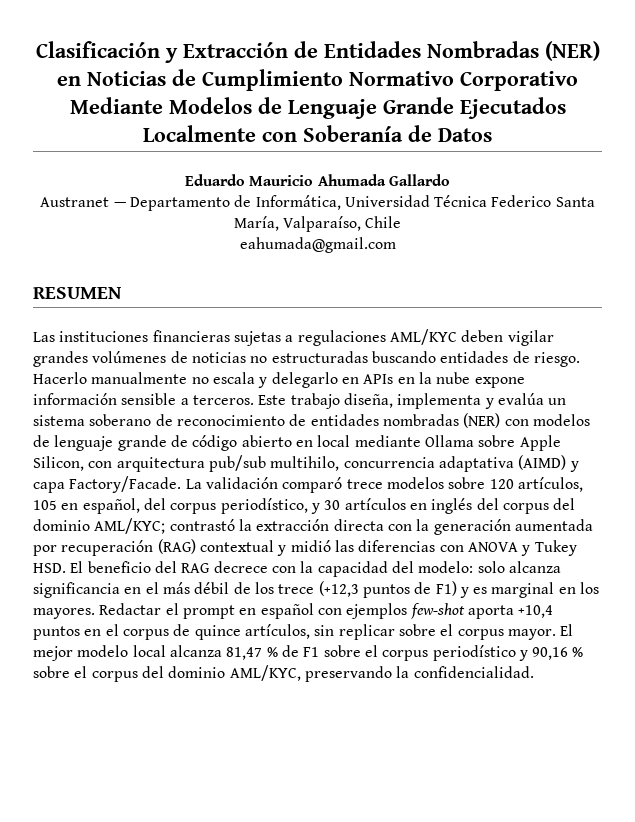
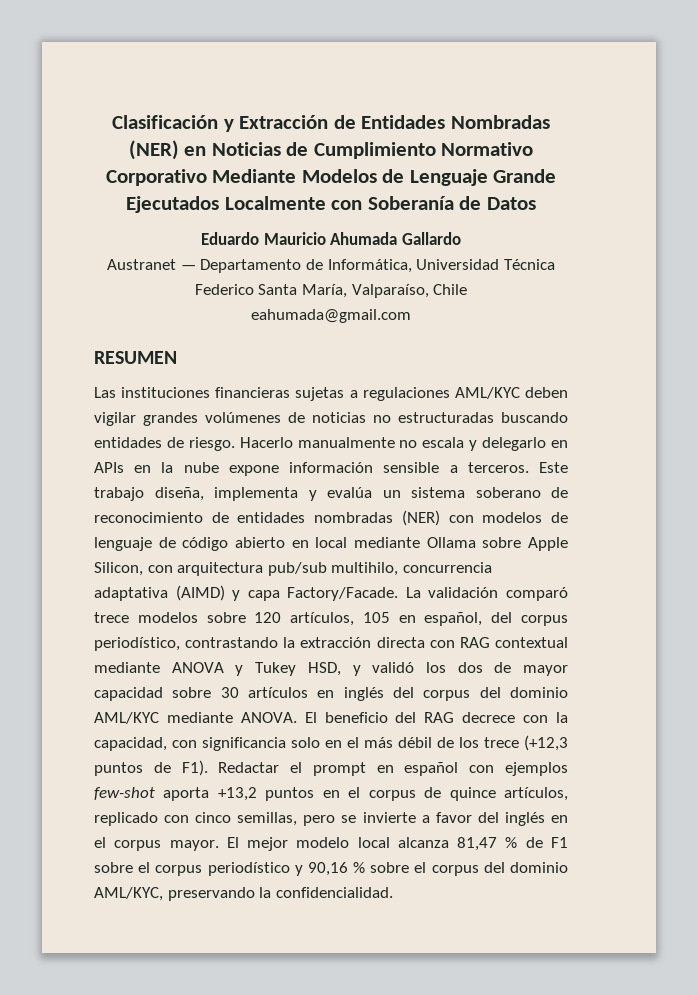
[117,435,167,451] grande -> (152, 544) none
[310,503,320,514] y -> [185,637,569,648] [94,662,568,676] [94,687,212,701] contrastando la extracción directa con RAG contextual mediante ANOVA y Tukey HSD, y validó los dos de mayor capacidad sobre
[94,518,593,535] [33,539,577,556] [33,563,66,573] AML/KYC; contrastó la extracción directa con la generación aumentada por recuperación (RAG) contextual y midió las diferencias con ANOVA y Tukey HSD. -> [94,712,297,724] AML/KYC mediante ANOVA.
[317,561,561,577] [33,582,120,598] capacidad del modelo: solo alcanza significancia -> [94,737,320,751] capacidad, con significancia solo
[435,581,600,598] [33,608,95,619] F1) y es marginal en los mayores. -> [181,760,208,776] F1).
[518,605,554,618] +10,4 -> [217,787,257,801] +13,2
[314,624,436,640] sin replicar sobre -> [94,812,568,826] replicado con cinco semillas, pero se invierte a favor del inglés en

